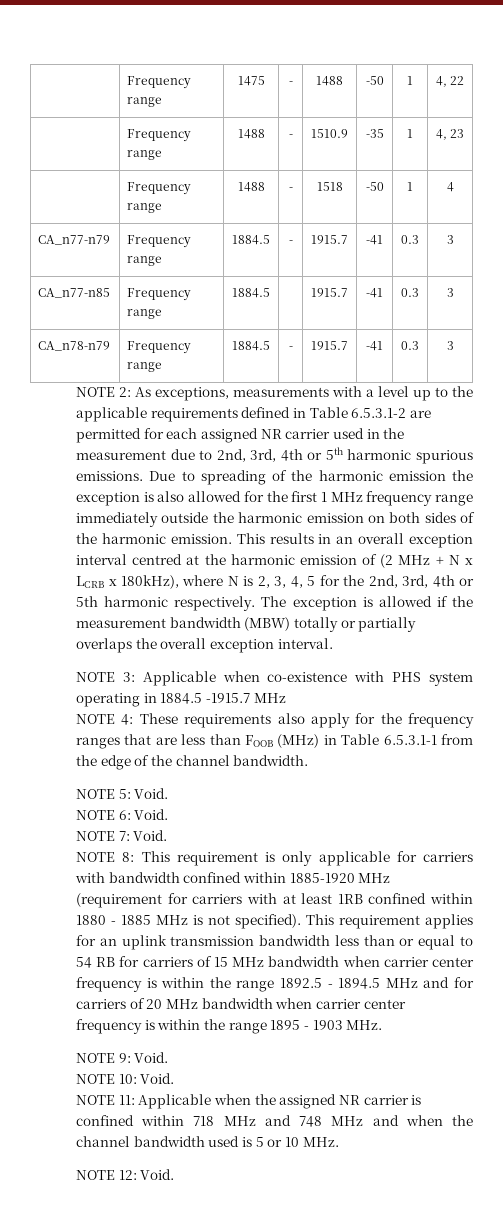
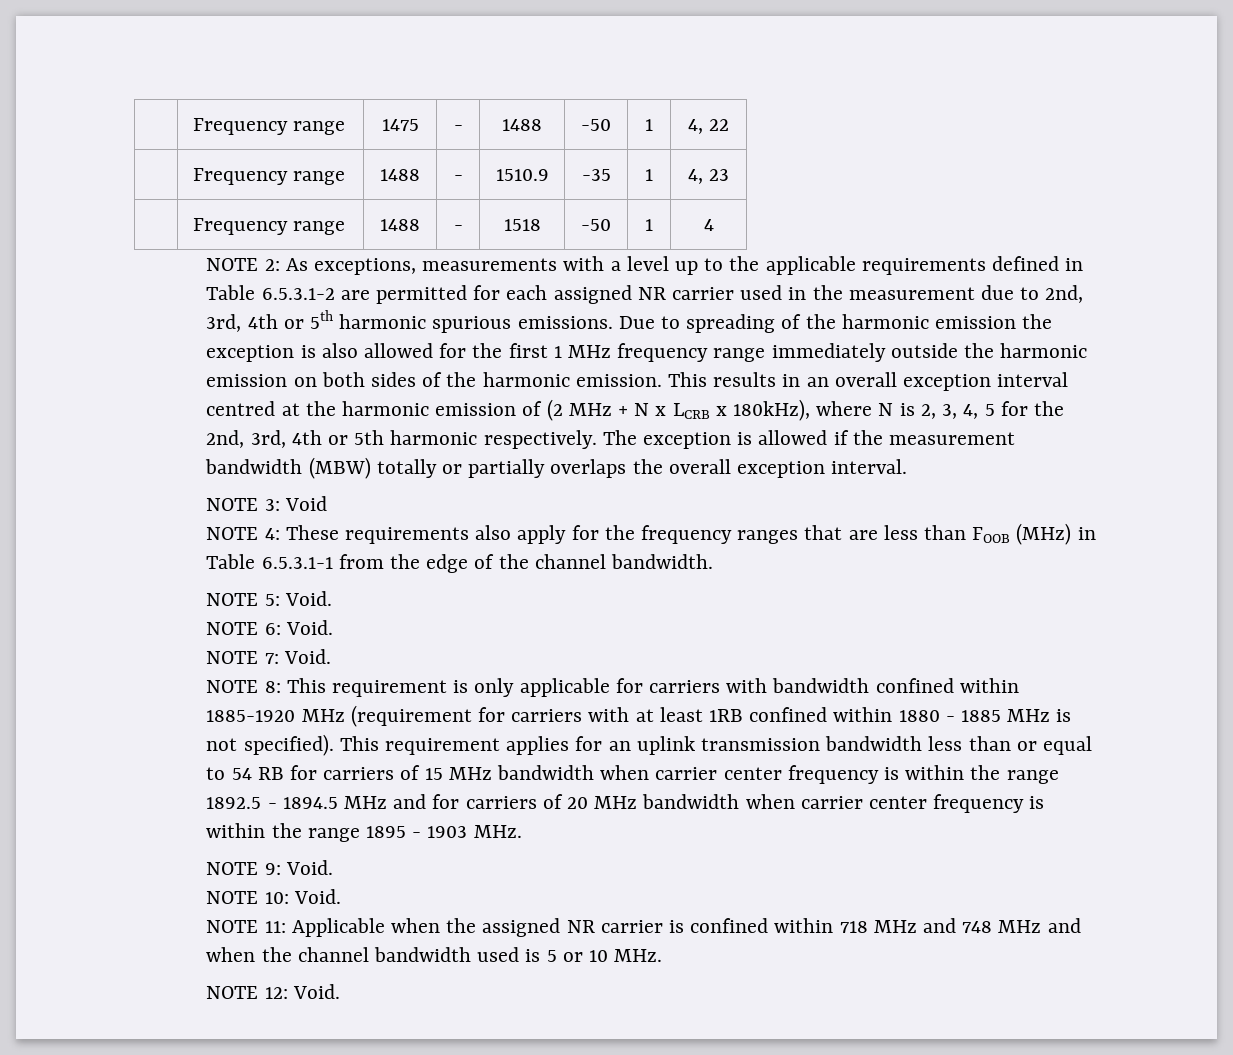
[38,235,111,245] [127,235,192,248] [127,256,163,266] [232,235,270,245] [288,240,293,244] [311,235,348,244] [366,235,383,245] [401,235,419,244] [446,235,454,244] [38,288,111,298] [127,288,192,301] [127,309,163,319] [232,288,270,298] [311,288,348,297] [366,288,383,298] [401,288,419,297] [446,288,454,297] [38,341,111,351] [127,341,192,354] [127,362,163,372] [232,341,270,351] [288,346,293,350] [311,341,348,350] [366,341,383,351] [401,341,419,350] [446,341,454,350] // CA_n77-n79 | Frequency range | 1884.5 | - | 1915.7 | -41 | 0.3 | 3 // CA_n77-n85 | Frequency range | 1884.5 | | 1915.7 | -41 | 0.3 | 3 // CA_n78-n79 | Frequency range | 1884.5 | - | 1915.7 | -41 | 0.3 | 3 -> (714, 225) none
[142,671,473,686] [76,693,286,707] Applicable when co-existence with PHS system operating in 1884.5 -1915.7 MHz -> [284,496,327,511] Void

